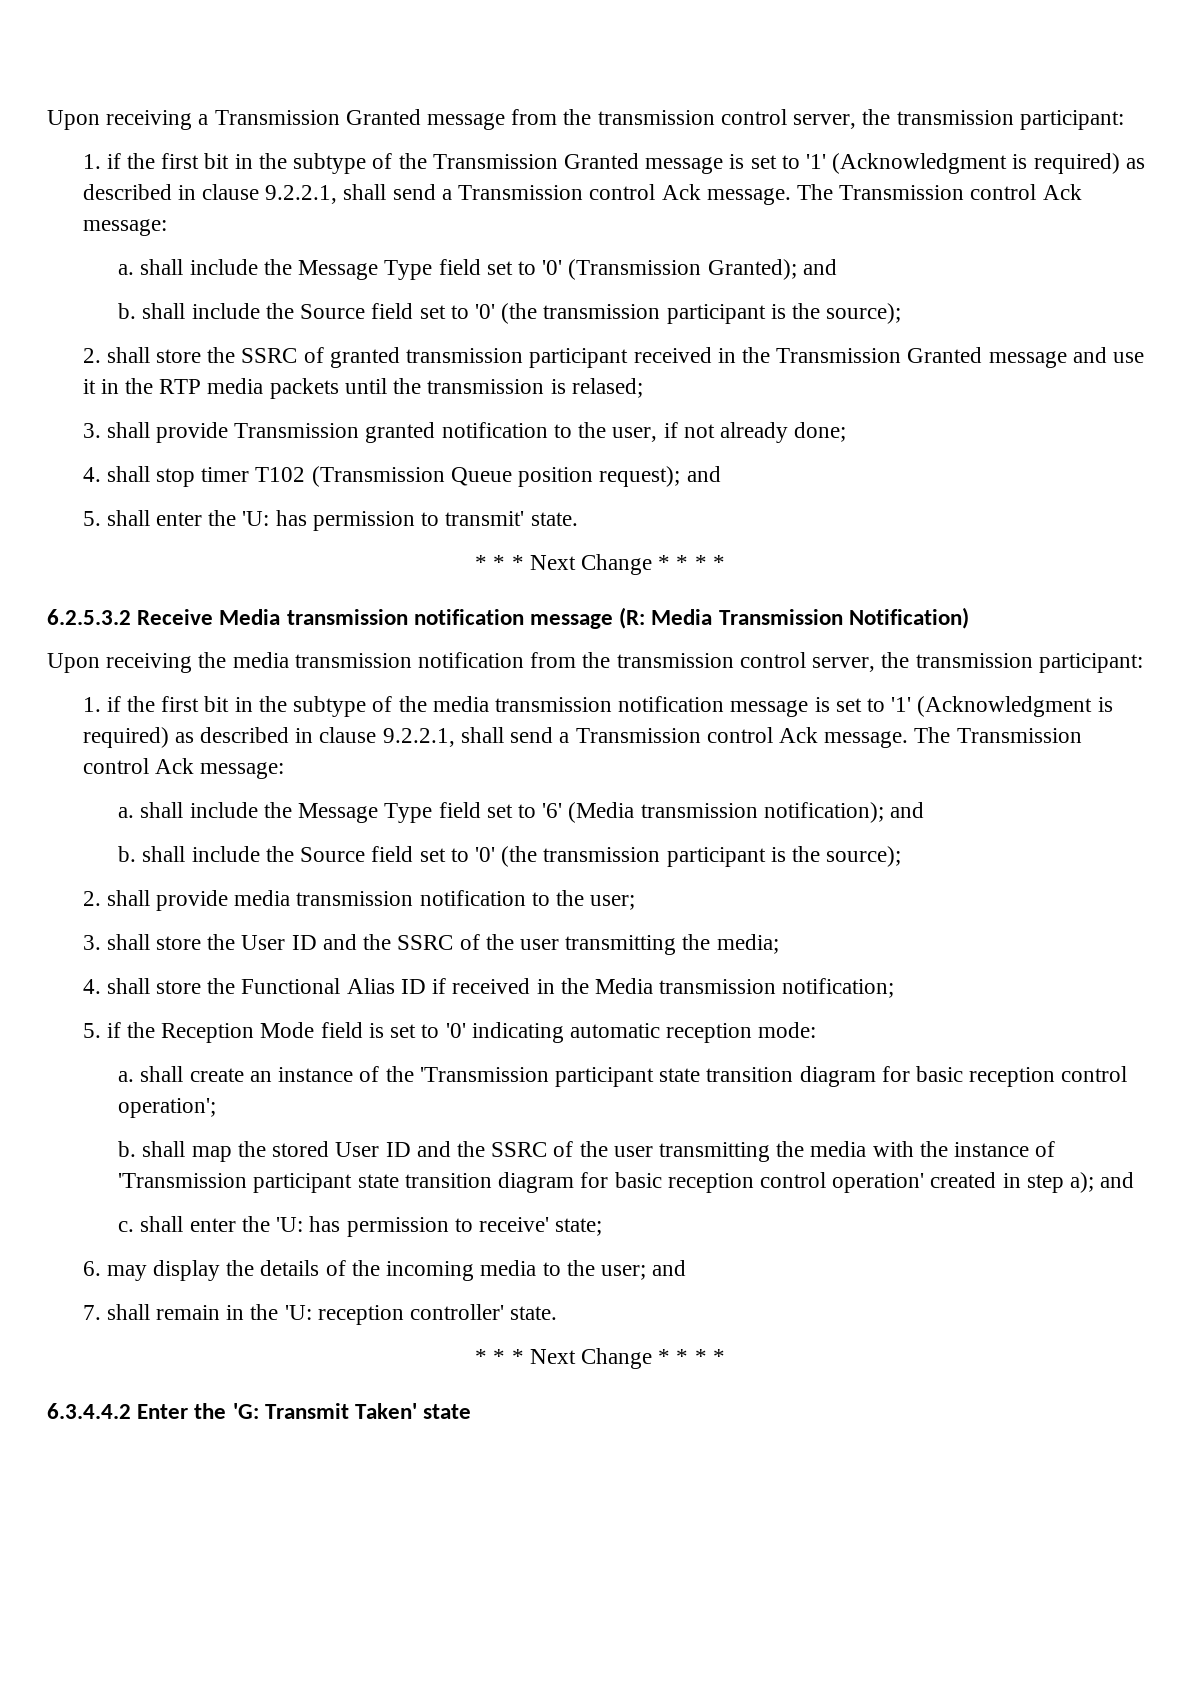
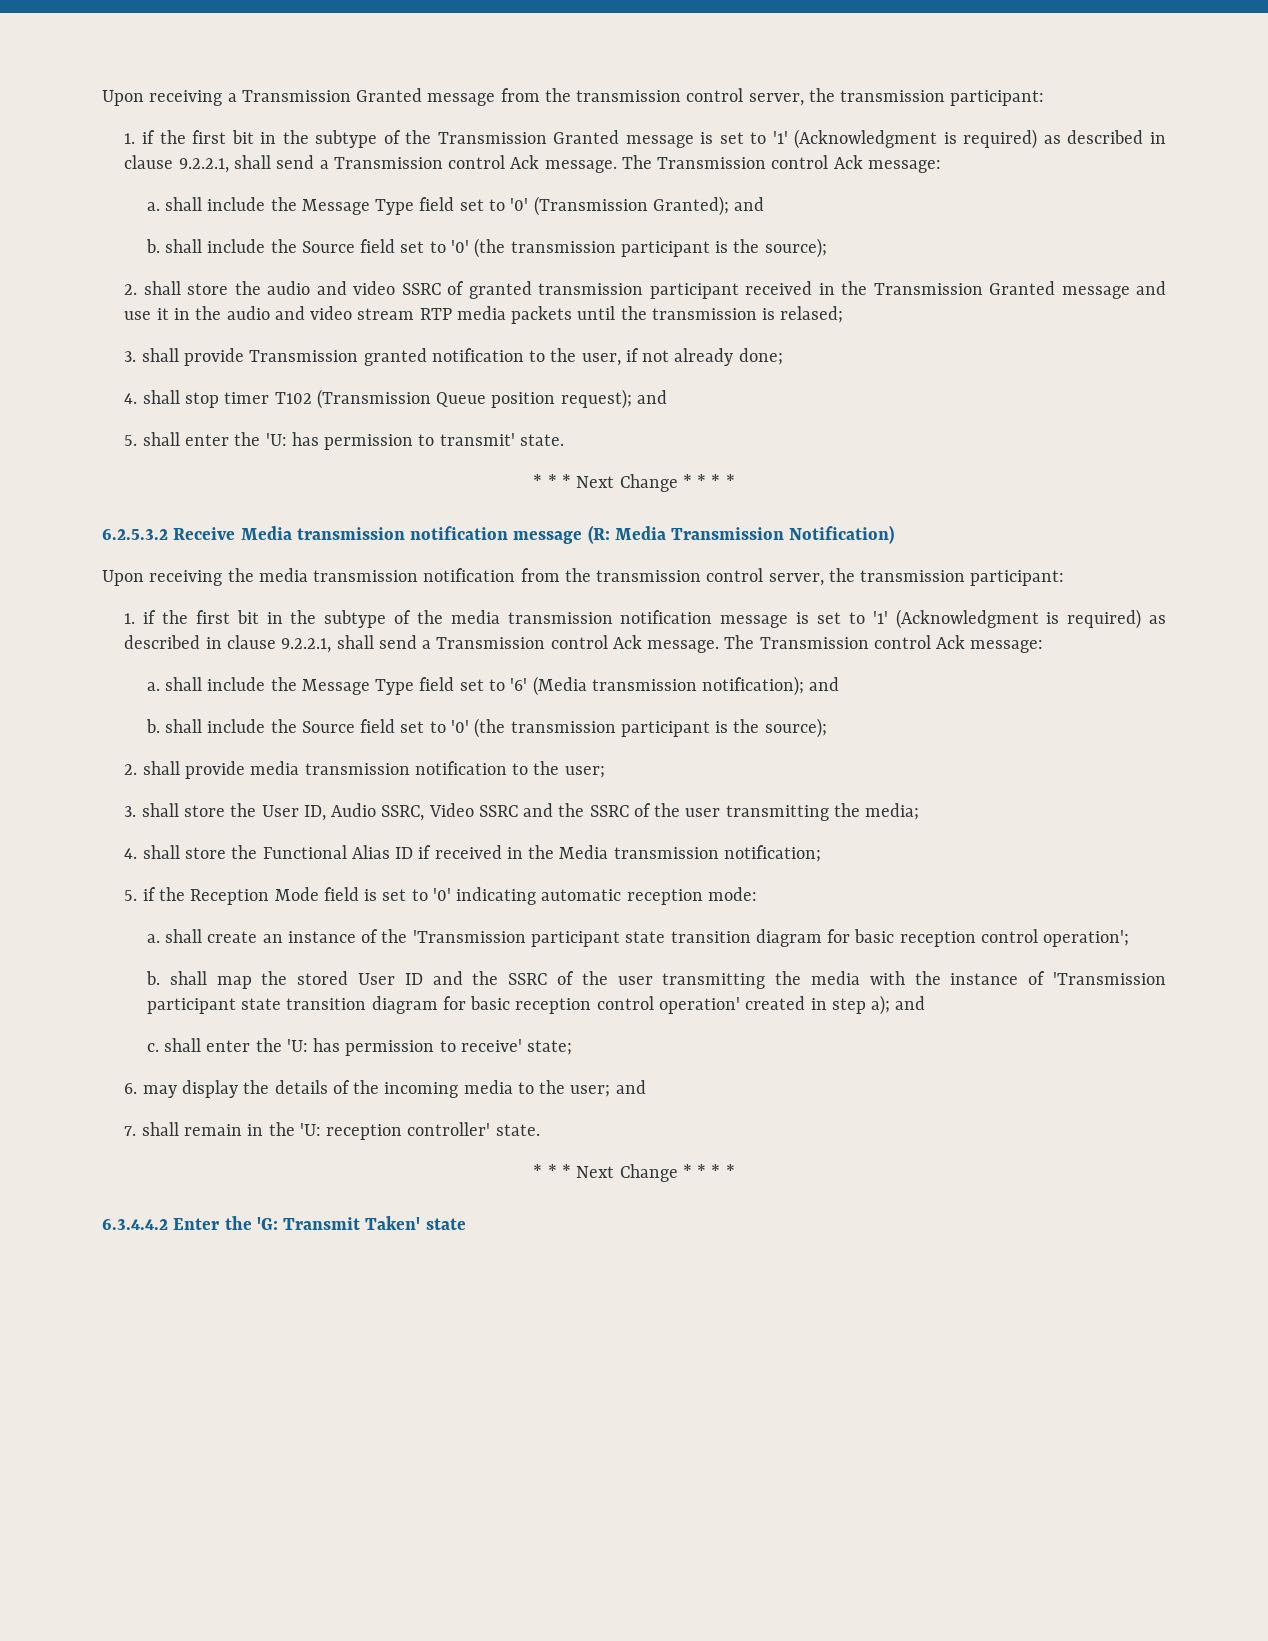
(236, 355) none -> [267,281,396,295] audio and video
(154, 386) none -> [226,306,415,320] audio and video stream
[291,935,317,950] ID -> [303,803,518,821] ID, Audio SSRC, Video SSRC

